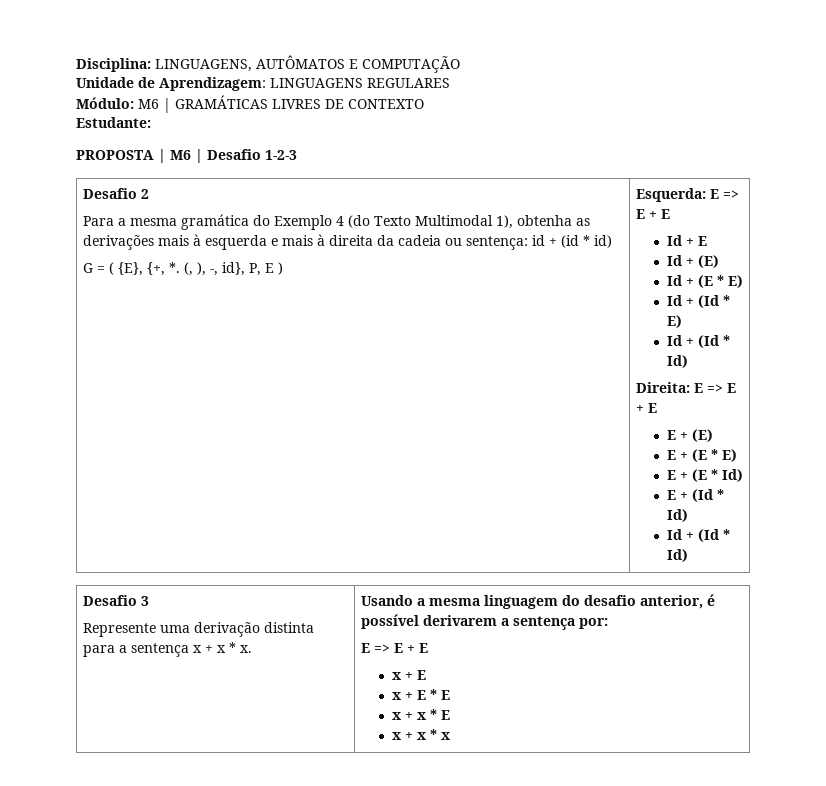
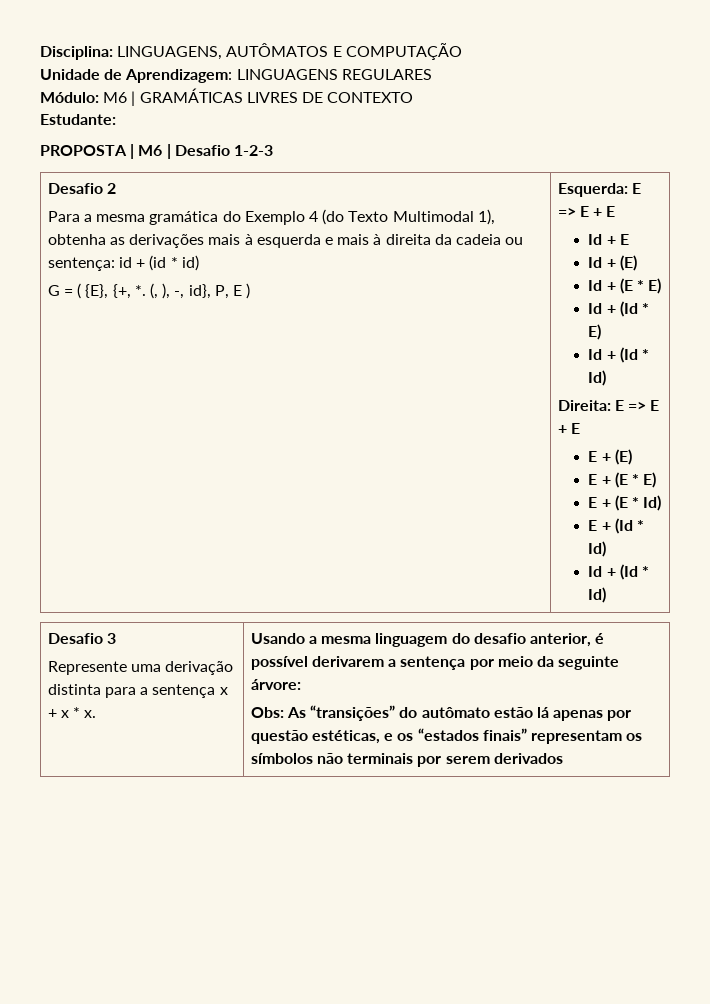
[578,618,608,629] [360,643,428,653] [392,670,427,680] [392,689,451,700] [392,709,451,720] [392,729,451,740] por: // E => E + E // x + E // x + E * E // x + x * E // x + x * x -> [469,656,620,670] [250,679,301,690] [250,705,632,721] [250,728,643,744] [250,753,563,767] por meio da seguinte árvore: // Obs: As “transições” do autômato estão lá apenas por questão estéticas, e os “estados finais” representam os símbolos não terminais por serem derivados

